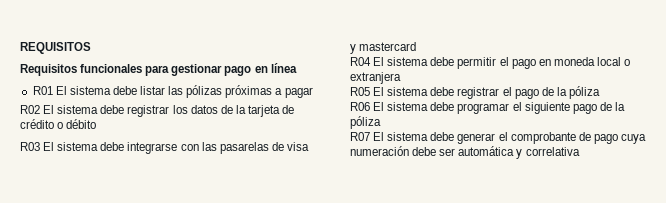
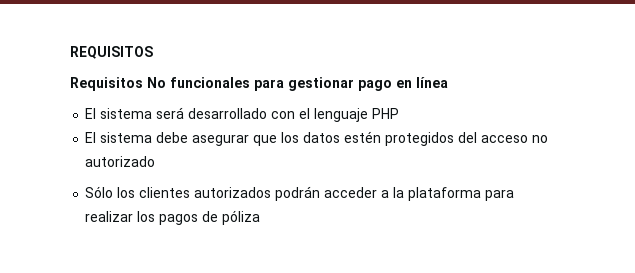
(77, 70) none -> [147,77,166,88] No
[32,85,313,98] [20,105,295,117] [20,119,97,129] [20,142,309,154] [350,42,417,54] [350,57,631,69] [350,72,401,84] [350,86,600,99] [350,102,625,114] [350,116,381,129] [350,132,646,144] [350,146,580,159] R01 El sistema debe listar las pólizas próximas a pagar // R02 El sistema debe registrar los datos de la tarjeta de crédito o débito // R03 El sistema debe integrarse con las pasarelas de visa y mastercard // R04 El sistema debe permitir el pago en moneda local o extranjera // R05 El sistema debe registrar el pago de la póliza // R06 El sistema debe programar el siguiente pago de la póliza // R07 El sistema debe generar el comprobante de pago cuya numeración debe ser automática y correlativa -> [85,107,400,122] [85,131,549,146] [85,156,156,167] [85,186,515,201] [85,210,261,225] El sistema será desarrollado con el lenguaje PHP // El sistema debe asegurar que los datos estén protegidos del acceso no autorizado // Sólo los clientes autorizados podrán acceder a la plataforma para realizar los pagos de póliza

